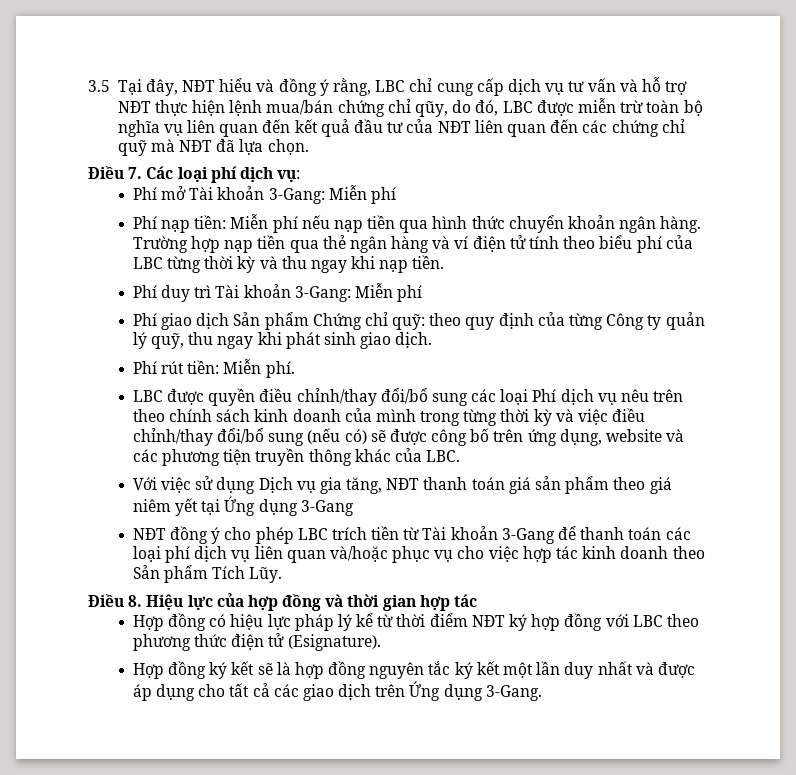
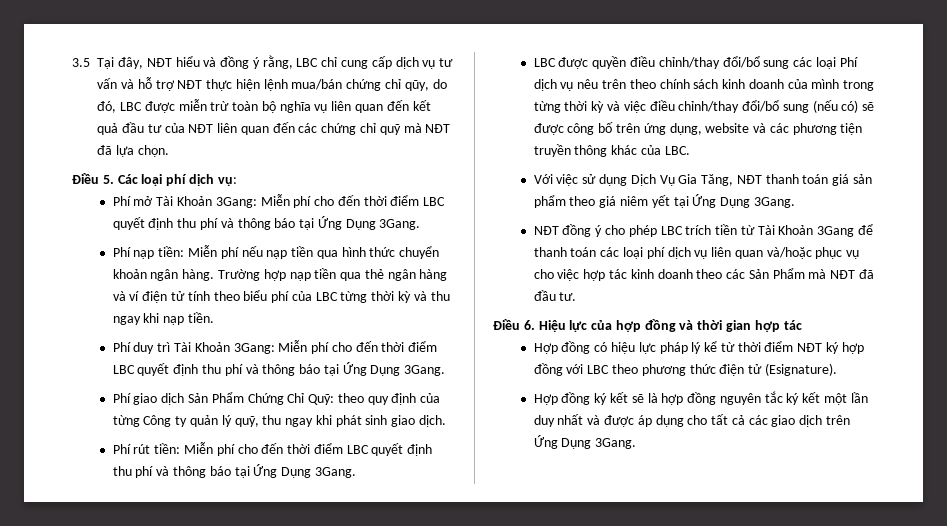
[128,167,143,179] 7. -> [102,175,114,184] 5.
[217,185,396,204] khoản 3-Gang: Miễn phí -> [176,194,446,208] [112,216,421,230] Khoản 3Gang: Miễn phí cho đến thời điểm LBC quyết định thu phí và thông báo tại Ứng Dụng 3Gang.
[243,283,423,302] khoản 3-Gang: Miễn phí -> [194,340,438,354] [112,362,446,376] Khoản 3Gang: Miễn phí cho đến thời điểm LBC quyết định thu phí và thông báo tại Ứng Dụng 3Gang.
[264,312,426,330] phẩm Chứng chỉ quỹ: -> [211,392,335,405] Phẩm Chứng Chỉ Quỹ:
[265,361,295,378] phí. -> [216,443,433,456] [112,464,356,478] phí cho đến thời điểm LBC quyết định thu phí và thông báo tại Ứng Dụng 3Gang.
[296,477,383,494] vụ gia tăng, -> [659,174,734,186] Vụ Gia Tăng,
[258,499,354,516] dụng 3-Gang -> [720,197,795,208] Dụng 3Gang.
[450,526,555,544] khoản 3-Gang -> [778,225,855,237] Khoản 3Gang
[132,565,283,583] [88,594,143,607] Sản phẩm Tích Lũy. // Điều 8. -> [726,268,874,279] [533,290,577,301] [493,319,535,330] các Sản Phẩm mà NĐT đã đầu tư. // Điều 6.
[443,684,542,701] dụng 3-Gang. -> [561,438,637,449] Dụng 3Gang.

